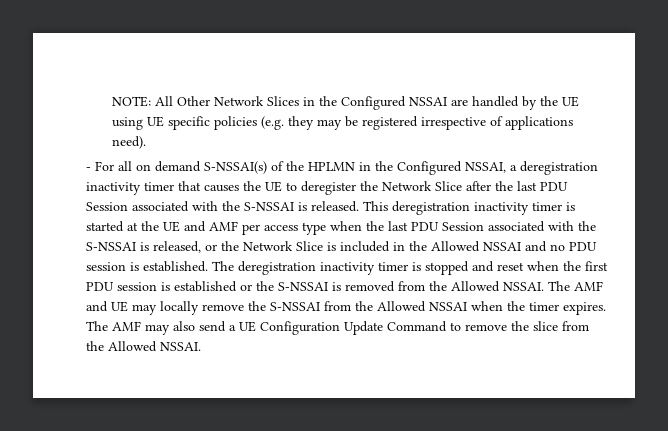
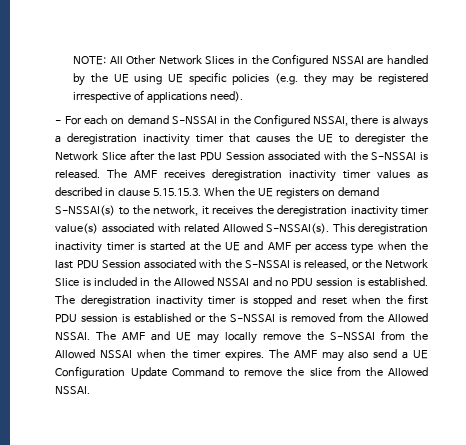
[117,161,355,174] all on demand S-NSSAI(s) of the HPLMN -> [84,115,217,125] each on demand S-NSSAI
(506, 167) none -> [351,115,428,128] there is always
(359, 206) none -> [107,169,429,182] [55,187,380,199] [55,205,429,218] [55,223,329,234] The AMF receives deregistration inactivity timer values as described in clause 5.15.15.3. When the UE registers on demand S-NSSAI(s) to the network, it receives the deregistration inactivity timer value(s) associated with related Allowed S-NSSAI(s).

